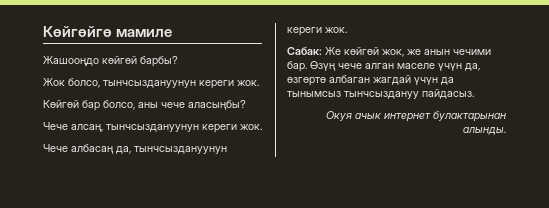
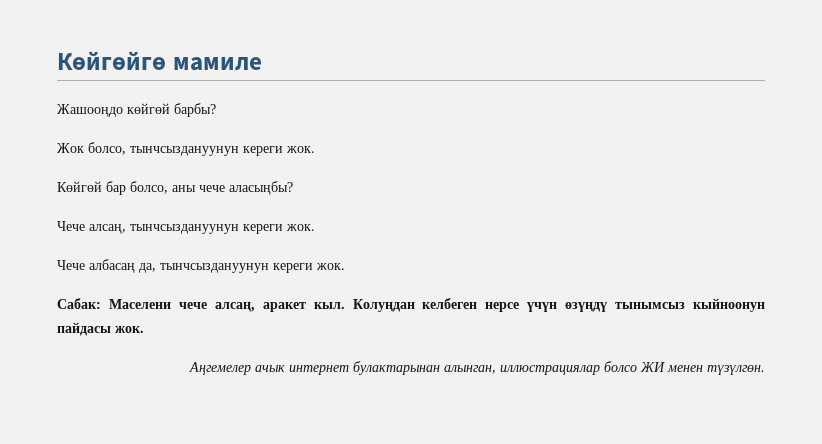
[325,47,491,57] [287,61,480,72] [287,75,454,86] [287,89,474,99] [326,111,506,122] [463,127,506,135] Же көйгөй жок, же анын чечими бар. Өзүң чече алган маселе үчүн да, өзгөртө албаган жагдай үчүн да тынымсыз тынчсыздануу пайдасыз. // Окуя ачык интернет булактарынан алынды. -> [108,298,765,312] [57,322,144,336] [189,361,765,375] Маселени чече алсаң, аракет кыл. Колуңдан келбеген нерсе үчүн өзүңдү тынымсыз кыйноонун пайдасы жок. // Аңгемелер ачык интернет булактарынан алынган, иллюстрациялар болсо ЖИ менен түзүлгөн.

